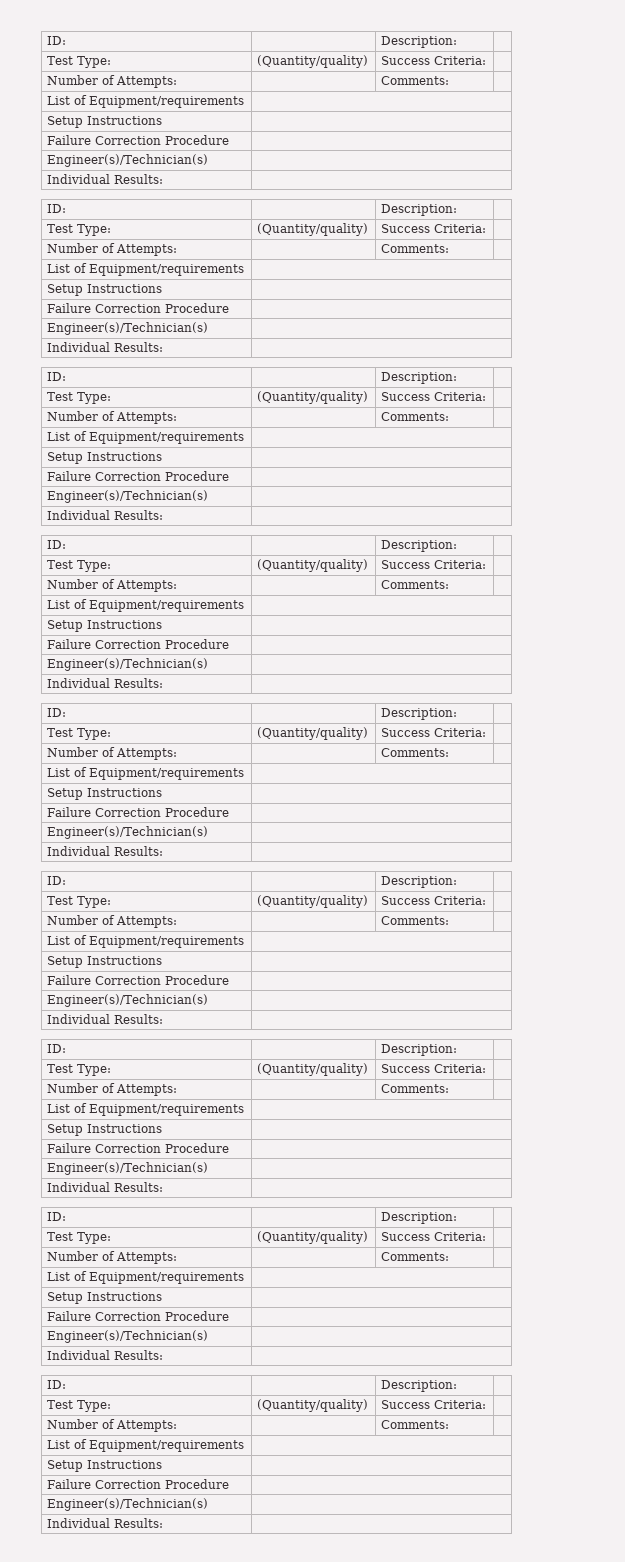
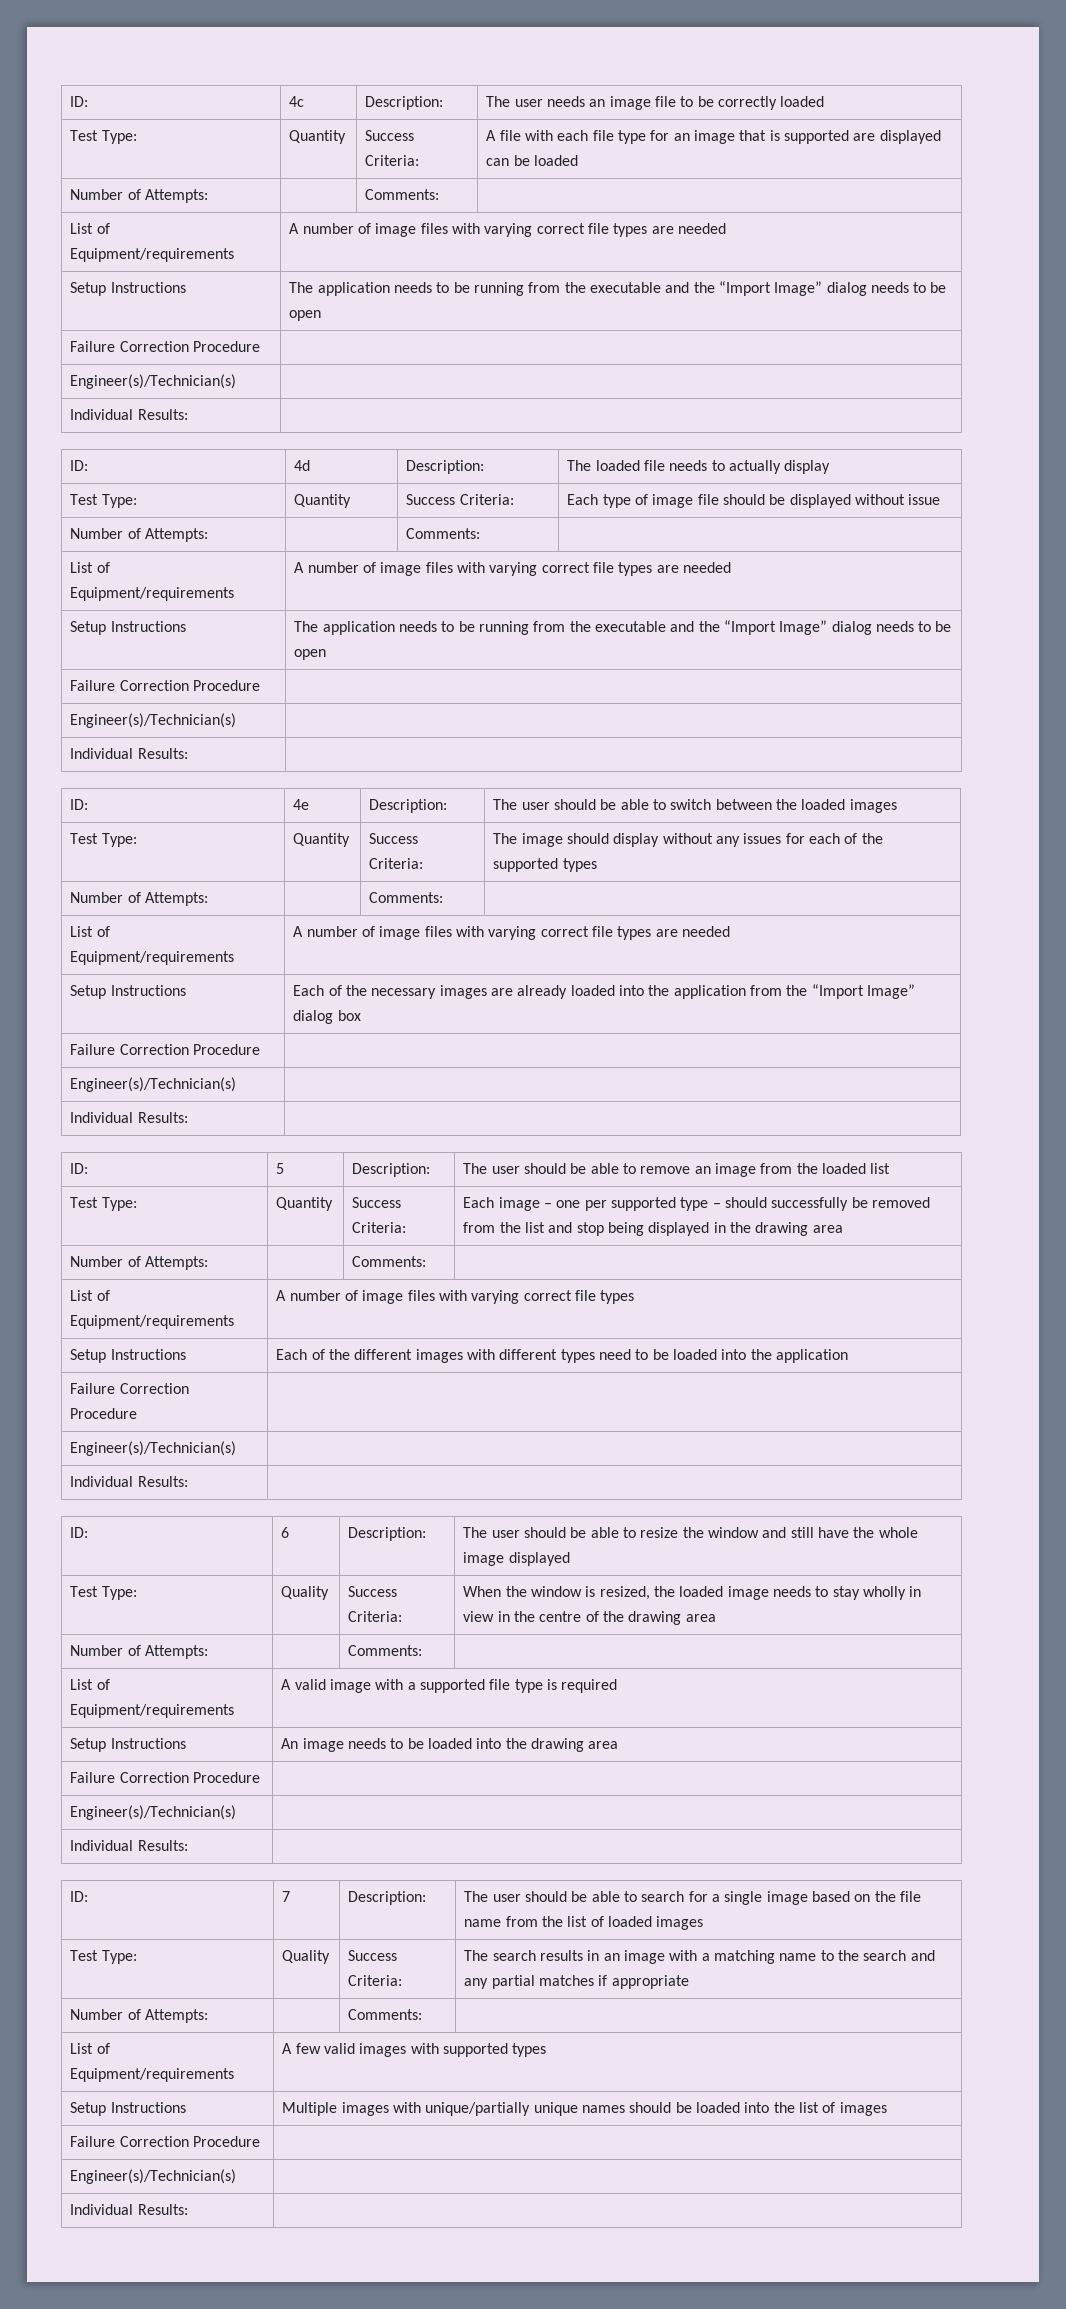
[47,36,67,45] [381,36,458,48] [47,56,112,68] [257,55,369,68] [381,56,487,65] [47,75,178,88] [381,76,450,85] [47,95,245,108] [47,116,163,128] [47,135,230,145] [47,154,209,167] [47,174,164,184] [47,204,67,213] [381,204,458,216] [47,224,112,236] [257,223,369,236] [381,224,487,233] [47,243,178,256] [381,244,450,253] [47,263,245,276] [47,284,163,296] [47,303,230,313] [47,322,209,335] [47,342,164,352] [47,372,67,381] [381,372,458,384] [47,392,112,404] [257,391,369,404] [381,392,487,401] [47,411,178,424] [381,412,450,421] [47,431,245,444] [47,452,163,464] [47,471,230,481] [47,490,209,503] [47,510,164,520] [47,540,67,549] [381,540,458,552] [47,560,112,572] [257,559,369,572] [381,560,487,569] [47,579,178,592] [381,580,450,589] [47,599,245,612] [47,620,163,632] [47,639,230,649] [47,658,209,671] [47,678,164,688] [47,708,67,717] [381,708,458,720] [47,728,112,740] [257,727,369,740] [381,728,487,737] [47,747,178,760] [381,748,450,757] [47,767,245,780] [47,788,163,800] [47,807,230,817] [47,826,209,839] [47,846,164,856] [47,876,67,885] [381,876,458,888] [47,896,112,908] [257,895,369,908] [381,896,487,905] [47,915,178,928] [381,916,450,925] [47,935,245,948] [47,956,163,968] [47,975,230,985] [47,994,209,1007] [47,1014,164,1024] [47,1044,67,1053] [381,1044,458,1056] [47,1064,112,1076] [257,1063,369,1076] [381,1064,487,1073] [47,1083,178,1096] [381,1084,450,1093] [47,1103,245,1116] [47,1124,163,1136] [47,1143,230,1153] [47,1162,209,1175] [47,1182,164,1192] [47,1212,67,1221] [381,1212,458,1224] [47,1232,112,1244] [257,1231,369,1244] [381,1232,487,1241] [47,1251,178,1264] [381,1252,450,1261] [47,1271,245,1284] [47,1292,163,1304] [47,1311,230,1321] [47,1330,209,1343] [47,1350,164,1360] [47,1380,67,1389] [381,1380,458,1392] [47,1400,112,1412] [257,1399,369,1412] [381,1400,487,1409] [47,1419,178,1432] [381,1420,450,1429] [47,1439,245,1452] [47,1460,163,1472] [47,1479,230,1489] [47,1498,209,1511] [47,1518,164,1528] ID: | | Description: | // Test Type: | (Quantity/quality) | Success Criteria: | // Number of Attempts: | | Comments: | // List of Equipment/requirements | // Setup Instructions | // Failure Correction Procedure | // Engineer(s)/Technician(s) | // Individual Results: | // ID: | | Description: | // Test Type: | (Quantity/quality) | Success Criteria: | // Number of Attempts: | | Comments: | // List of Equipment/requirements | // Setup Instructions | // Failure Correction Procedure | // Engineer(s)/Technician(s) | // Individual Results: | // ID: | | Description: | // Test Type: | (Quantity/quality) | Success Criteria: | // Number of Attempts: | | Comments: | // List of Equipment/requirements | // Setup Instructions | // Failure Correction Procedure | // Engineer(s)/Technician(s) | // Individual Results: | // ID: | | Description: | // Test Type: | (Quantity/quality) | Success Criteria: | // Number of Attempts: | | Comments: | // List of Equipment/requirements | // Setup Instructions | // Failure Correction Procedure | // Engineer(s)/Technician(s) | // Individual Results: | // ID: | | Description: | // Test Type: | (Quantity/quality) | Success Criteria: | // Number of Attempts: | | Comments: | // List of Equipment/requirements | // Setup Instructions | // Failure Correction Procedure | // Engineer(s)/Technician(s) | // Individual Results: | // ID: | | Description: | // Test Type: | (Quantity/quality) | Success Criteria: | // Number of Attempts: | | Comments: | // List of Equipment/requirements | // Setup Instructions | // Failure Correction Procedure | // Engineer(s)/Technician(s) | // Individual Results: | // ID: | | Description: | // Test Type: | (Quantity/quality) | Success Criteria: | // Number of Attempts: | | Comments: | // List of Equipment/requirements | // Setup Instructions | // Failure Correction Procedure | // Engineer(s)/Technician(s) | // Individual Results: | // ID: | | Description: | // Test Type: | (Quantity/quality) | Success Criteria: | // Number of Attempts: | | Comments: | // List of Equipment/requirements | // Setup Instructions | // Failure Correction Procedure | // Engineer(s)/Technician(s) | // Individual Results: | // ID: | | Description: | // Test Type: | (Quantity/quality) | Success Criteria: | // Number of Attempts: | | Comments: | // List of Equipment/requirements | // Setup Instructions | // Failure Correction Procedure | // Engineer(s)/Technician(s) | // Individual Results: | -> [70,96,89,107] [289,96,305,107] [365,96,444,110] [486,96,825,110] [70,130,137,144] [289,130,347,144] [365,130,415,141] [365,155,420,166] [486,130,941,144] [486,155,579,166] [70,189,209,203] [365,189,440,200] [70,223,110,234] [70,248,235,262] [289,223,726,237] [70,282,186,296] [289,281,947,296] [289,310,322,321] [70,341,261,352] [70,374,237,389] [70,409,188,420] [70,460,89,471] [294,460,311,471] [406,460,485,474] [567,460,831,474] [70,494,137,508] [294,494,352,508] [406,494,514,505] [567,494,941,508] [70,528,209,542] [406,528,481,539] [70,562,110,573] [70,587,235,601] [294,562,731,576] [70,621,186,635] [294,620,952,635] [294,649,327,660] [70,680,261,691] [70,713,237,728] [70,748,188,759] [70,799,89,810] [293,799,310,810] [369,799,448,813] [493,799,897,813] [70,833,137,847] [293,833,351,847] [369,833,419,844] [369,858,424,869] [493,833,883,847] [493,858,597,872] [70,892,209,906] [369,892,444,903] [70,926,110,937] [70,951,235,965] [293,926,730,940] [70,985,186,999] [293,984,915,999] [293,1010,361,1024] [70,1044,261,1055] [70,1077,237,1092] [70,1112,188,1123] [70,1163,89,1174] [276,1163,285,1174] [352,1163,431,1177] [463,1163,891,1177] [70,1197,137,1211] [276,1197,334,1211] [352,1197,402,1208] [352,1222,407,1233] [463,1197,930,1211] [463,1222,843,1236] [70,1256,209,1270] [352,1256,427,1267] [70,1290,110,1301] [70,1315,235,1329] [276,1290,635,1304] [70,1349,186,1363] [276,1349,848,1363] [70,1383,189,1394] [70,1408,138,1419] [70,1441,237,1456] [70,1476,188,1487] [70,1527,89,1538] [281,1527,290,1538] [348,1527,427,1541] [463,1527,918,1538] [463,1552,570,1566] [70,1586,137,1600] [281,1586,330,1600] [348,1586,398,1597] [348,1611,403,1622] [463,1586,922,1600] [463,1611,716,1625] [70,1645,209,1659] [348,1645,423,1656] [70,1679,110,1690] [70,1704,235,1718] [281,1679,618,1693] [70,1738,186,1752] [281,1738,619,1752] [70,1772,261,1783] [70,1805,237,1820] [70,1840,188,1851] [70,1891,89,1902] [282,1891,291,1902] [348,1891,427,1905] [464,1891,921,1905] [464,1916,704,1930] [70,1950,137,1964] [282,1950,331,1964] [348,1950,398,1961] [348,1975,403,1986] [464,1950,935,1964] [464,1975,689,1989] [70,2009,209,2023] [348,2009,423,2020] [70,2043,110,2054] [70,2068,235,2082] [282,2043,547,2057] [70,2102,186,2116] [282,2102,887,2116] [70,2136,261,2147] [70,2169,237,2184] [70,2204,188,2215] ID: | 4c | Description: | The user needs an image file to be correctly loaded // Test Type: | Quantity | Success Criteria: | A file with each file type for an image that is supported are displayed can be loaded // Number of Attempts: | | Comments: | // List of Equipment/requirements | A number of image files with varying correct file types are needed // Setup Instructions | The application needs to be running from the executable and the “Import Image” dialog needs to be open // Failure Correction Procedure | // Engineer(s)/Technician(s) | // Individual Results: | // ID: | 4d | Description: | The loaded file needs to actually display // Test Type: | Quantity | Success Criteria: | Each type of image file should be displayed without issue // Number of Attempts: | | Comments: | // List of Equipment/requirements | A number of image files with varying correct file types are needed // Setup Instructions | The application needs to be running from the executable and the “Import Image” dialog needs to be open // Failure Correction Procedure | // Engineer(s)/Technician(s) | // Individual Results: | // ID: | 4e | Description: | The user should be able to switch between the loaded images // Test Type: | Quantity | Success Criteria: | The image should display without any issues for each of the supported types // Number of Attempts: | | Comments: | // List of Equipment/requirements | A number of image files with varying correct file types are needed // Setup Instructions | Each of the necessary images are already loaded into the application from the “Import Image” dialog box // Failure Correction Procedure | // Engineer(s)/Technician(s) | // Individual Results: | // ID: | 5 | Description: | The user should be able to remove an image from the loaded list // Test Type: | Quantity | Success Criteria: | Each image – one per supported type – should successfully be removed from the list and stop being displayed in the drawing area // Number of Attempts: | | Comments: | // List of Equipment/requirements | A number of image files with varying correct file types // Setup Instructions | Each of the different images with different types need to be loaded into the application // Failure Correction Procedure | // Engineer(s)/Technician(s) | // Individual Results: | // ID: | 6 | Description: | The user should be able to resize the window and still have the whole image displayed // Test Type: | Quality | Success Criteria: | When the window is resized, the loaded image needs to stay wholly in view in the centre of the drawing area // Number of Attempts: | | Comments: | // List of Equipment/requirements | A valid image with a supported file type is required // Setup Instructions | An image needs to be loaded into the drawing area // Failure Correction Procedure | // Engineer(s)/Technician(s) | // Individual Results: | // ID: | 7 | Description: | The user should be able to search for a single image based on the file name from the list of loaded images // Test Type: | Quality | Success Criteria: | The search results in an image with a matching name to the search and any partial matches if appropriate // Number of Attempts: | | Comments: | // List of Equipment/requirements | A few valid images with supported types // Setup Instructions | Multiple images with unique/partially unique names should be loaded into the list of images // Failure Correction Procedure | // Engineer(s)/Technician(s) | // Individual Results: |

